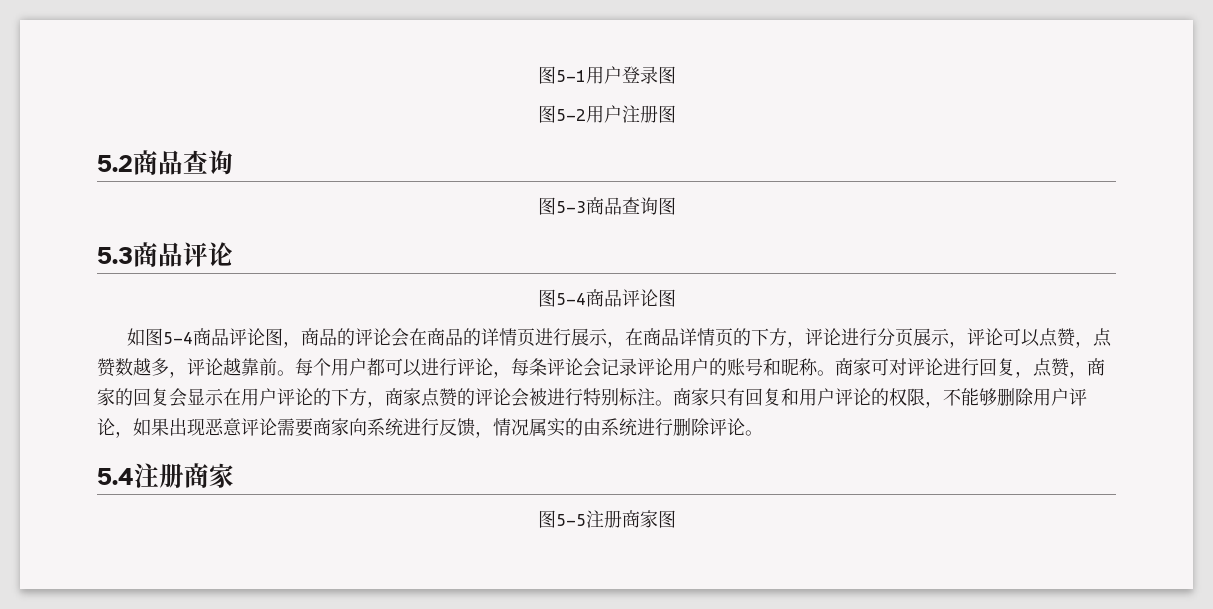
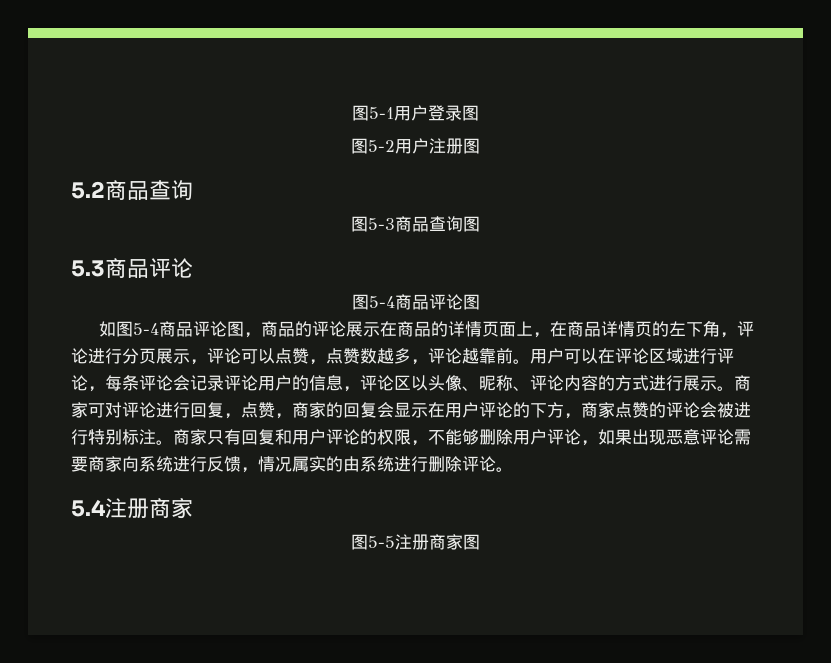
[391,328,410,347] 会 -> [346,321,381,337] 展示
[535,328,609,346] 进行展示 -> [499,321,534,337] 面上
[751,328,788,346] 下方 -> [669,320,721,337] 左下角
[295,358,422,377] 每个用户都可以 -> [530,348,683,364] 用户可以在评论区域
[727,358,818,376] 账号和昵称 -> [309,375,717,392] 信息，评论区以头像、昵称、评论内容的方式进行展示

